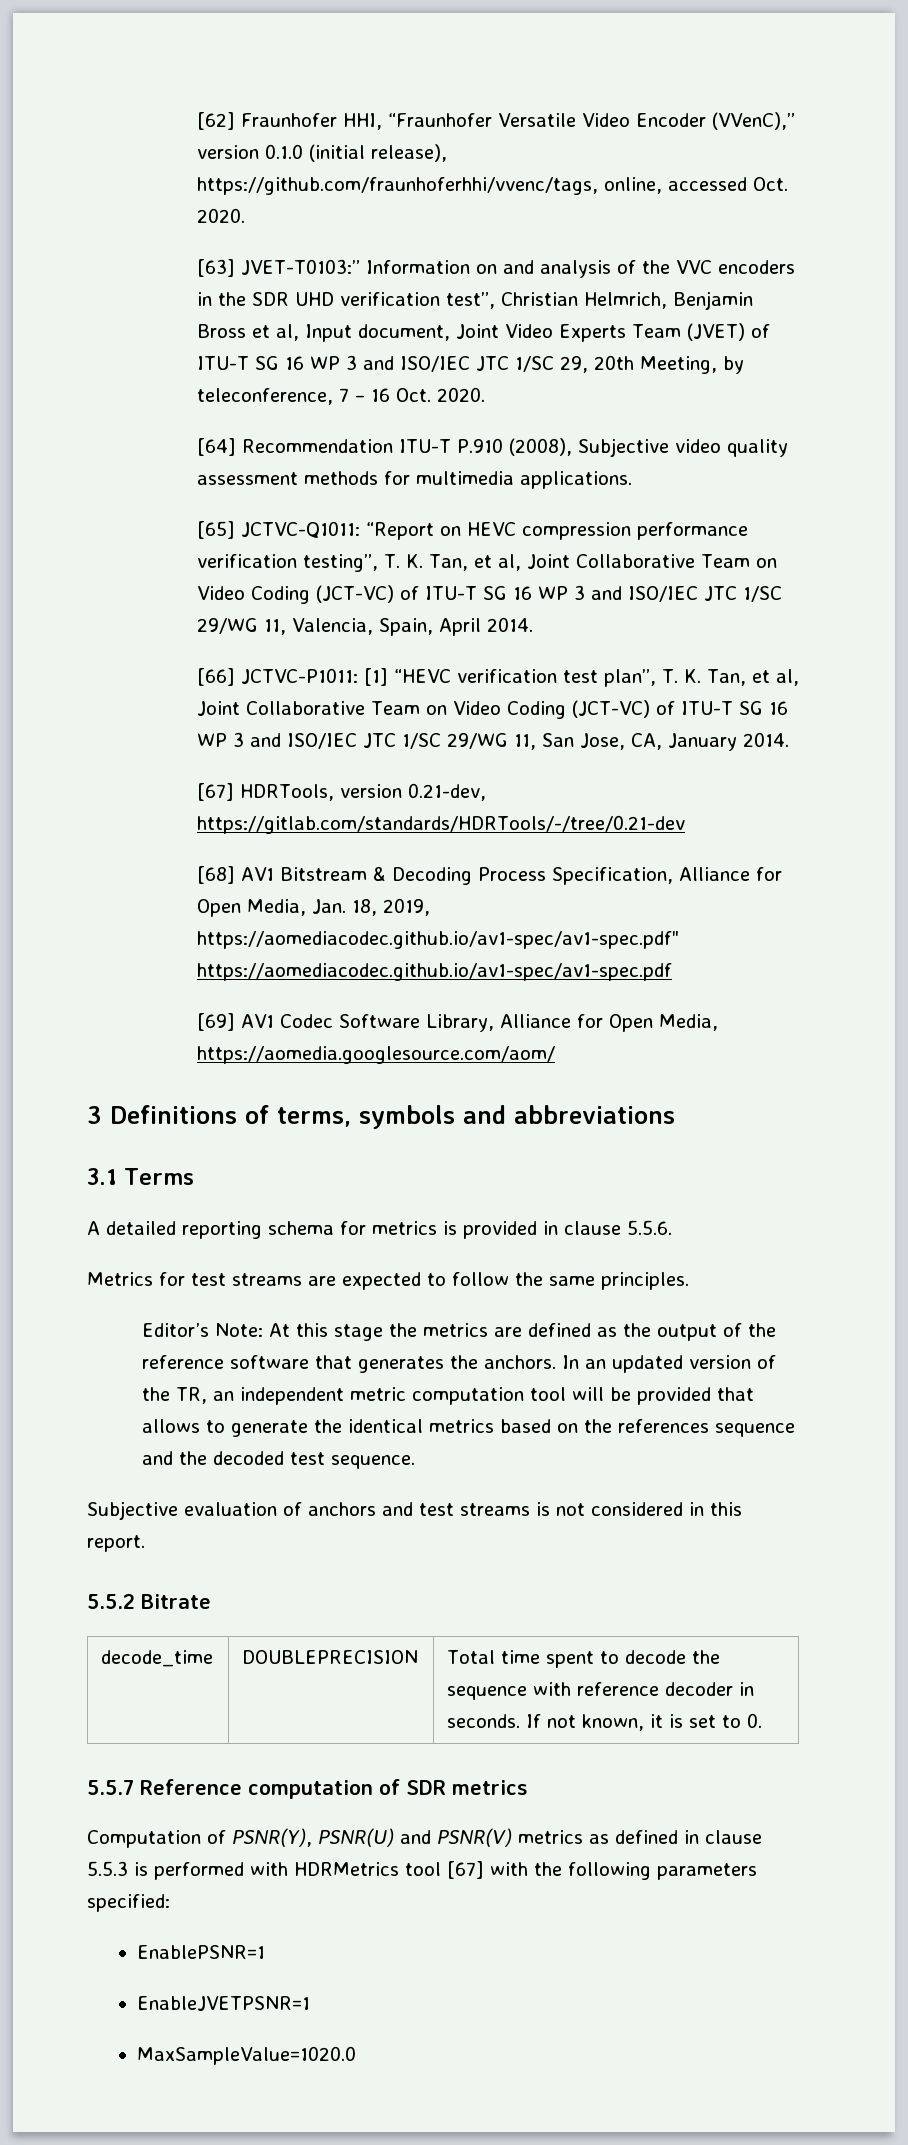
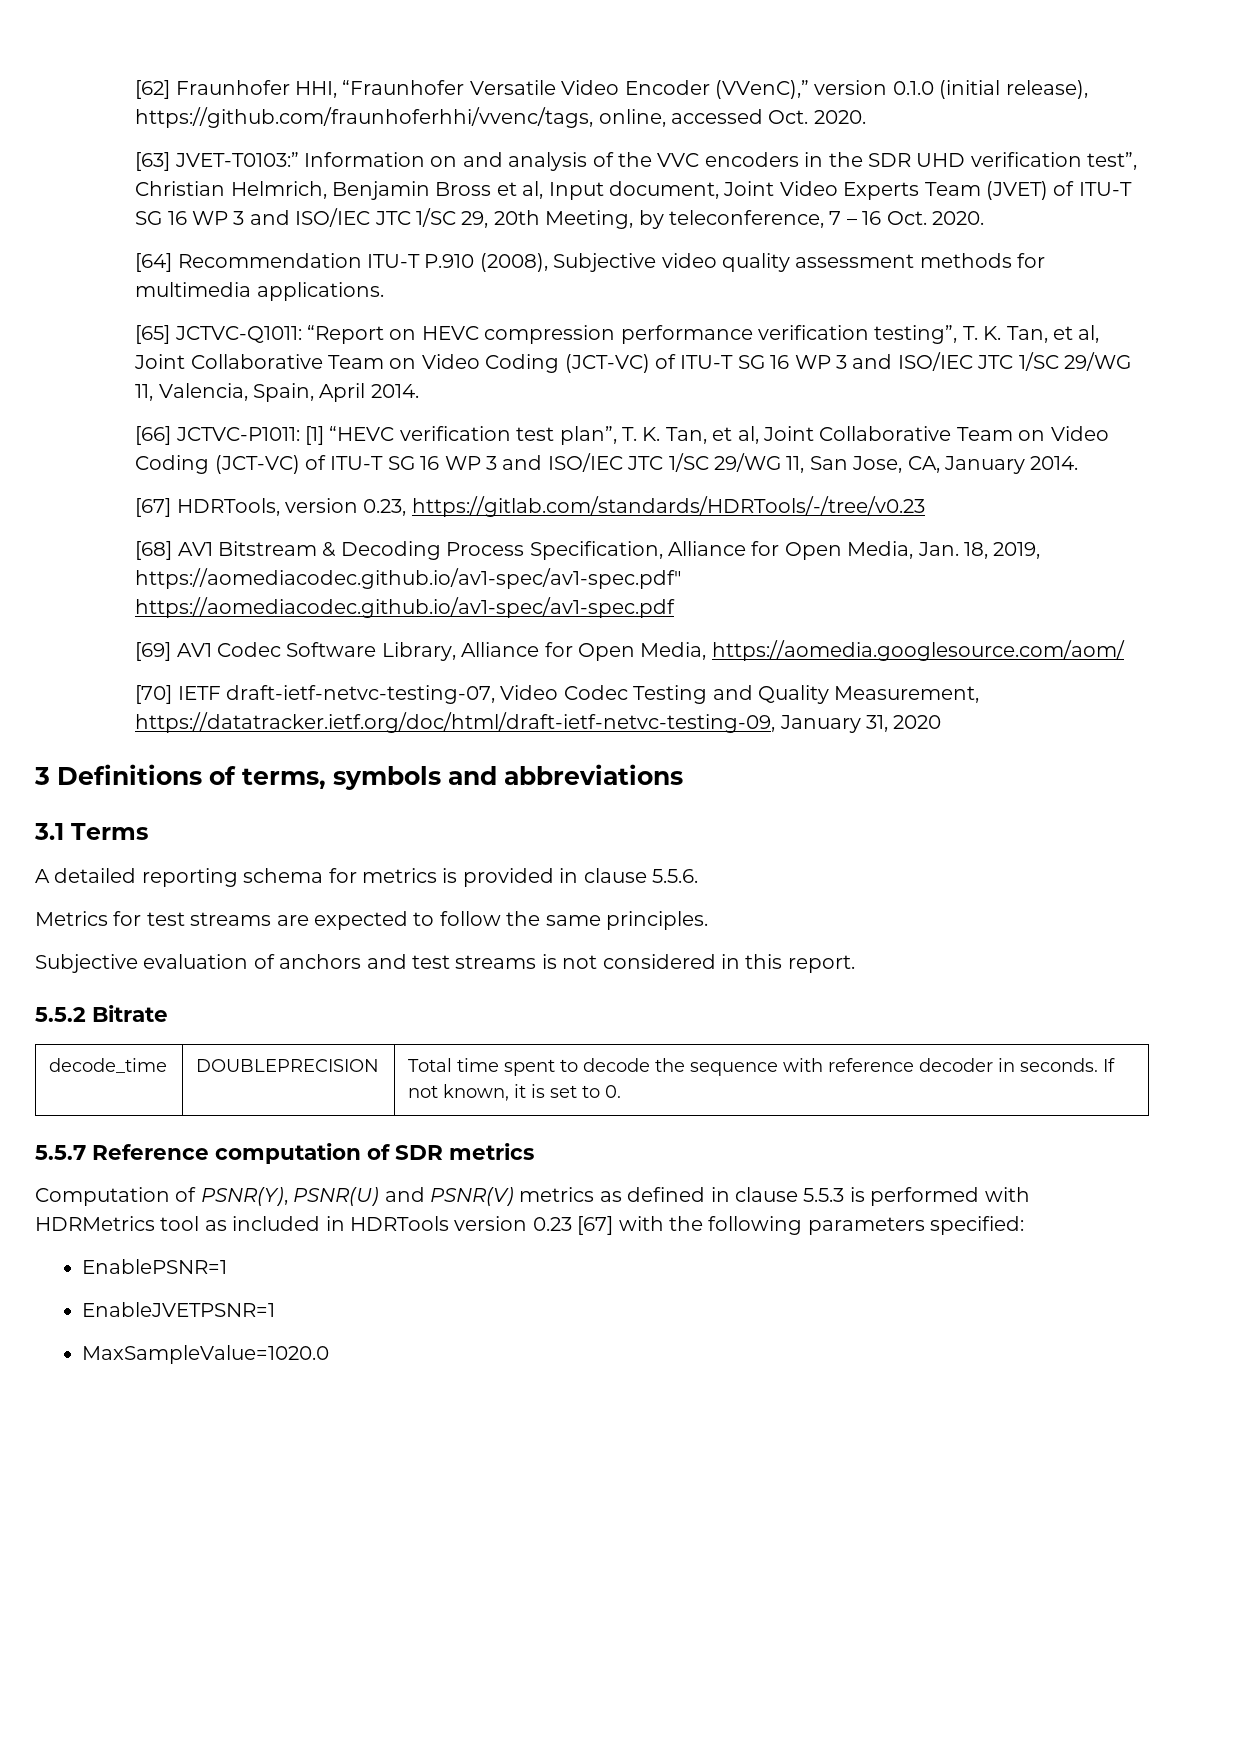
[407,783,486,801] [197,815,686,834] 0.21-dev, https://gitlab.com/standards/HDRTools/-/tree/0.21-dev -> [363,496,925,517] 0.23, https://gitlab.com/standards/HDRTools/-/tree/v0.23
(556, 1055) none -> [135,685,980,704] [135,712,942,733] // [70] IETF draft-ietf-netvc-testing-07, Video Codec Testing and Quality Measurement, https://datatracker.ietf.org/doc/html/draft-ietf-netvc-testing-09, January 31, 2020
[142,1323,777,1341] [142,1355,777,1373] [142,1387,755,1405] [142,1419,796,1437] [142,1451,416,1469] // Editor’s Note: At this stage the metrics are defined as the output of the reference software that generates the anchors. In an updated version of the TR, an independent metric computation tool will be provided that allows to generate the identical metrics based on the references sequence and the decoded test sequence. -> (708, 920) none
(441, 1869) none -> [204,1216,572,1231] as included in HDRTools version 0.23

